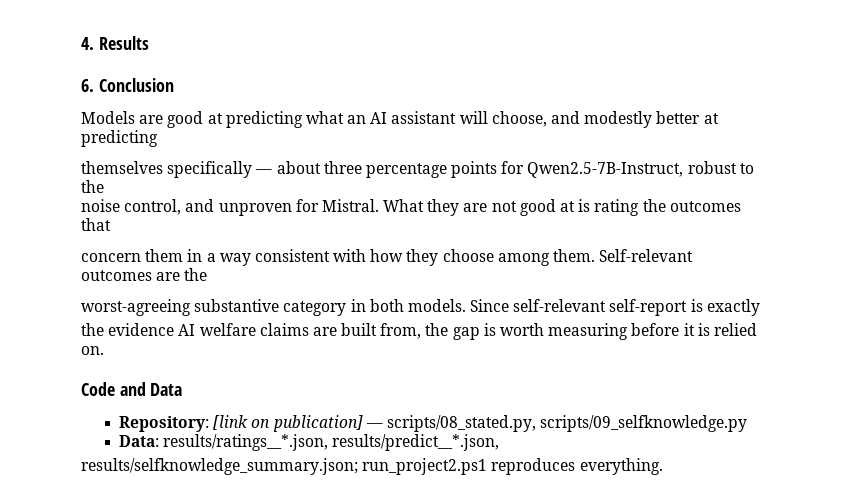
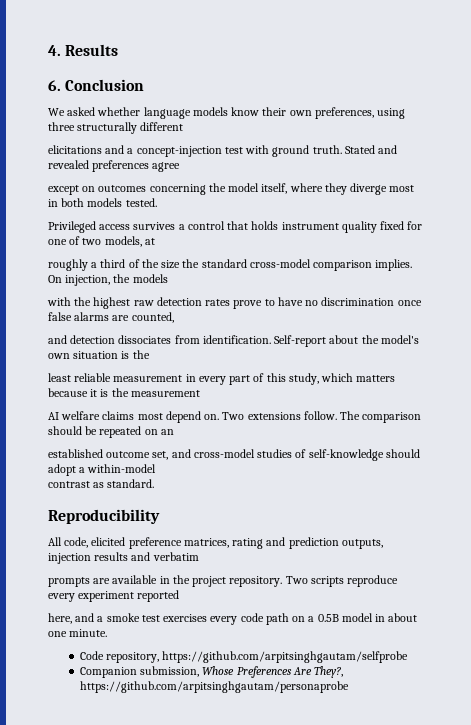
[81,111,719,128] [81,130,158,147] [81,161,754,178] [81,180,104,193] [81,199,741,216] [81,218,111,231] [81,249,694,266] [81,268,208,281] [81,299,760,316] [81,323,757,340] [81,346,104,355] [81,382,183,396] [118,415,748,432] [118,434,500,451] [81,458,663,475] Models are good at predicting what an AI assistant will choose, and modestly better at predicting // themselves specifically — about three percentage points for Qwen2.5-7B-Instruct, robust to the // noise control, and unproven for Mistral. What they are not good at is rating the outcomes that // concern them in a way consistent with how they choose among them. Self-relevant outcomes are the // worst-agreeing substantive category in both models. Since self-relevant self-report is exactly // the evidence AI welfare claims are built from, the gap is worth measuring before it is relied on. // Code and Data // Repository: [link on publication] — scripts/08_stated.py, scripts/09_selfknowledge.py // Data: results/ratings__*.json, results/predict__*.json, // results/selfknowledge_summary.json; run_project2.ps1 reproduces everything. -> [48,107,406,119] [48,122,184,134] [48,145,398,157] [48,160,181,172] [48,183,415,195] [48,198,157,207] [48,221,423,233] [48,236,155,247] [48,259,413,271] [48,274,168,286] [47,297,422,309] [48,312,174,323] [48,335,419,347] [48,350,150,359] [48,373,396,385] [48,388,200,397] [48,411,422,423] [48,426,174,438] [48,449,420,461] [48,464,157,476] [48,479,155,488] [48,509,160,524] [48,537,383,549] [48,552,199,564] [48,575,399,587] [48,590,180,602] [48,613,418,625] [48,629,108,637] [79,651,409,663] [79,666,344,678] [79,681,349,693] We asked whether language models know their own preferences, using three structurally different // elicitations and a concept-injection test with ground truth. Stated and revealed preferences agree // except on outcomes concerning the model itself, where they diverge most in both models tested. // Privileged access survives a control that holds instrument quality fixed for one of two models, at // roughly a third of the size the standard cross-model comparison implies. On injection, the models // with the highest raw detection rates prove to have no discrimination once false alarms are counted, // and detection dissociates from identification. Self-report about the model's own situation is the // least reliable measurement in every part of this study, which matters because it is the measurement // AI welfare claims most depend on. Two extensions follow. The comparison should be repeated on an // established outcome set, and cross-model studies of self-knowledge should adopt a within-model // contrast as standard. // Reproducibility // All code, elicited preference matrices, rating and prediction outputs, injection results and verbatim // prompts are available in the project repository. Two scripts reproduce every experiment reported // here, and a smoke test exercises every code path on a 0.5B model in about one minute. // Code repository, https://github.com/arpitsinghgautam/selfprobe // Companion submission, Whose Preferences Are They?, https://github.com/arpitsinghgautam/personaprobe

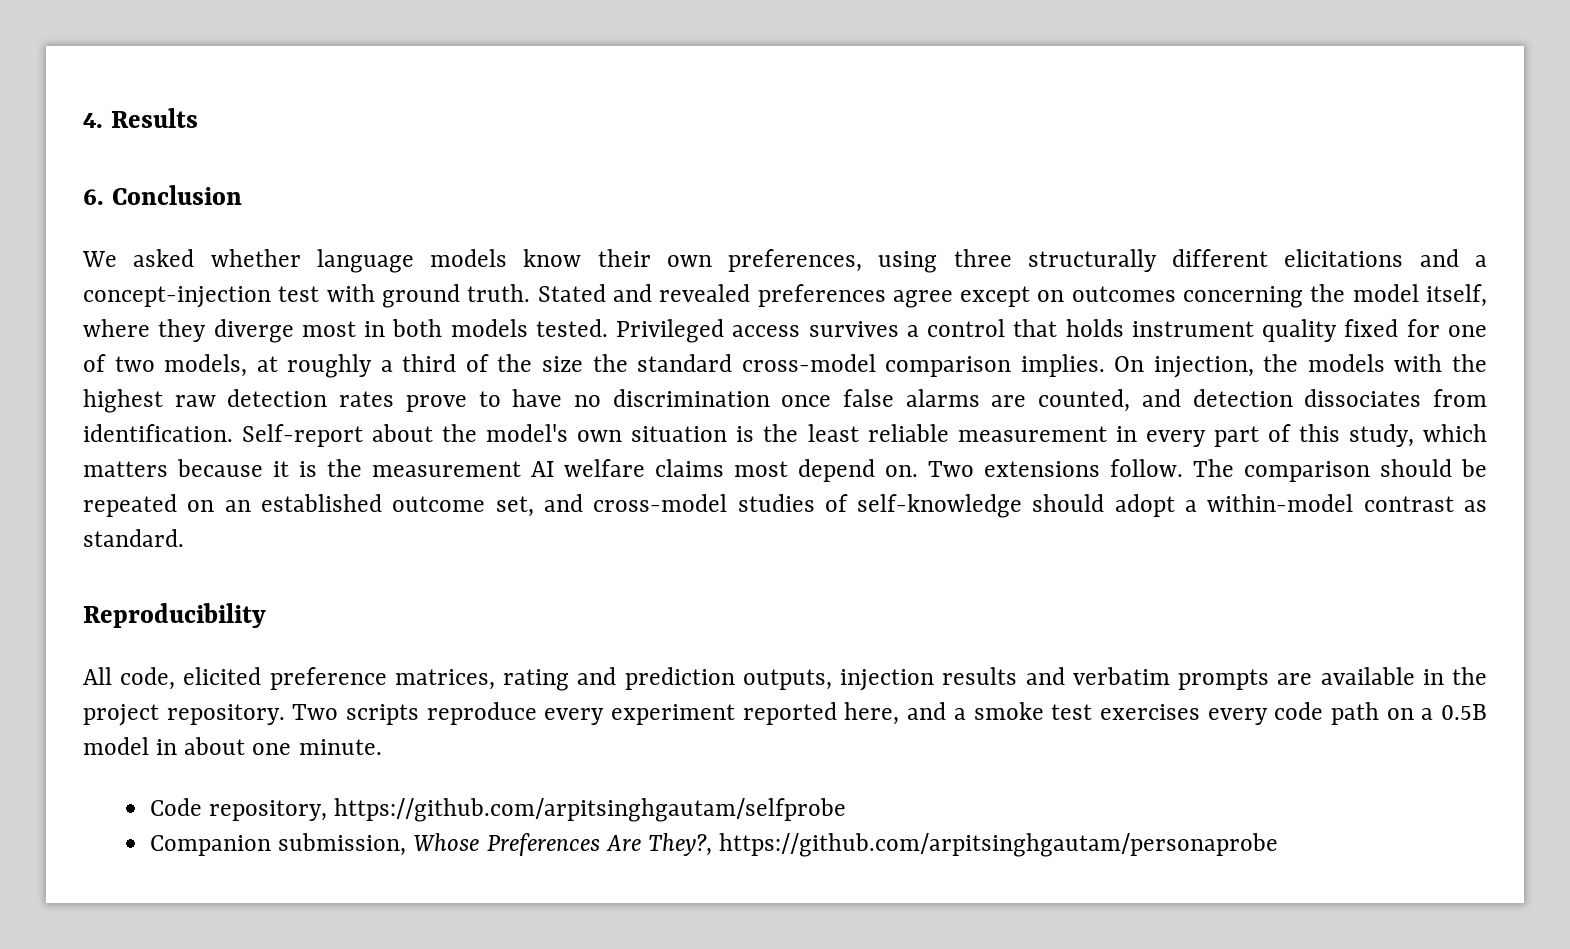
(184, 126) // -> (1269, 258) none
(181, 167) // -> (953, 299) none
(157, 202) // -> (608, 328) none
(155, 241) // -> (278, 364) none
(168, 278) // -> (1385, 363) none
(174, 317) // -> (1131, 400) none
(150, 354) // -> (799, 433) none
(200, 393) // -> (521, 469) none
(174, 432) // -> (251, 506) none
(157, 468) // -> (1354, 503) none
(199, 556) // -> (1170, 676) none
(180, 596) // -> (837, 713) none

